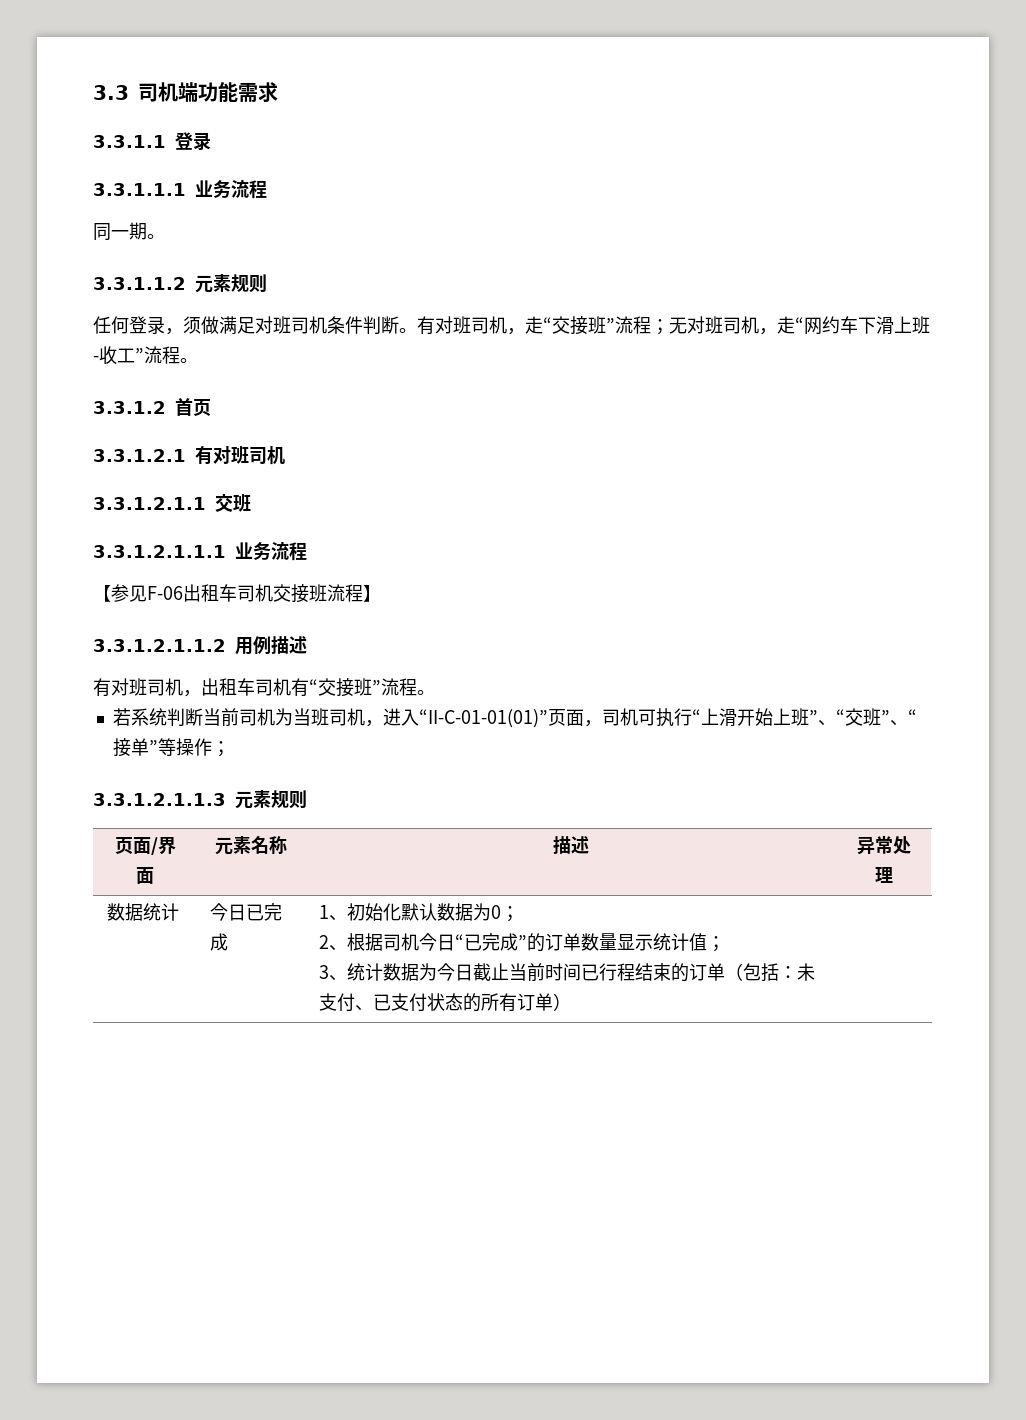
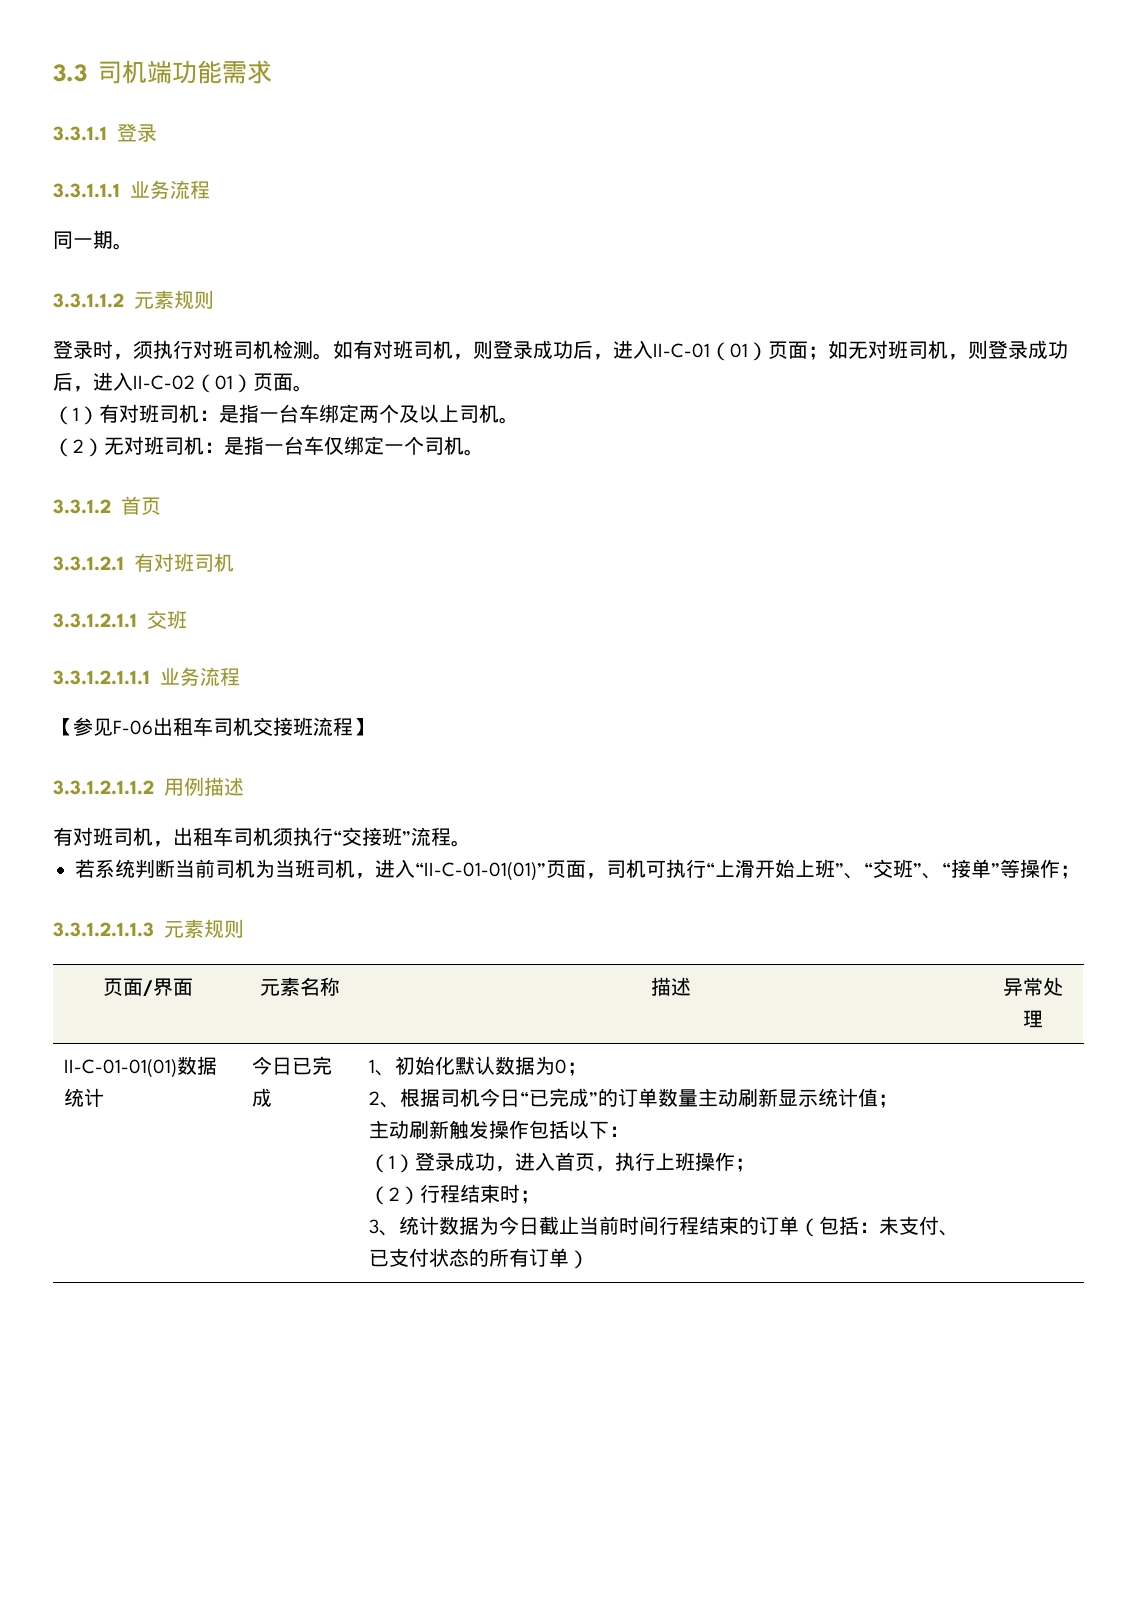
[93,316,930,335] [93,346,180,365] 任何登录，须做满足对班司机条件判断。有对班司机，走“交接班”流程；无对班司机，走“网约车下滑上班-收工”流程 -> [53,340,1068,361] [53,372,313,393] [53,404,519,425] [53,436,464,457] 登录时，须执行对班司机检测。如有对班司机，则登录成功后，进入II-C-01（01）页面；如无对班司机，则登录成功后，进入II-C-02（01）页面。 // （1）有对班司机：是指一台车绑定两个及以上司机。 // （2）无对班司机：是指一台车仅绑定一个司机
[291,678,309,697] 有 -> [273,827,333,846] 须执行
(893, 875) none -> [64,1059,178,1078] II-C-01-01(01)
(617, 942) none -> [698,1088,779,1107] 主动刷新
(725, 944) none -> [369,1120,630,1139] [369,1152,756,1173] [369,1184,541,1205] // 主动刷新触发操作包括以下： // （1）登录成功，进入首页，执行上班操作； // （2）行程结束时；
[580,964,599,981] 已 -> (660, 1225) none

